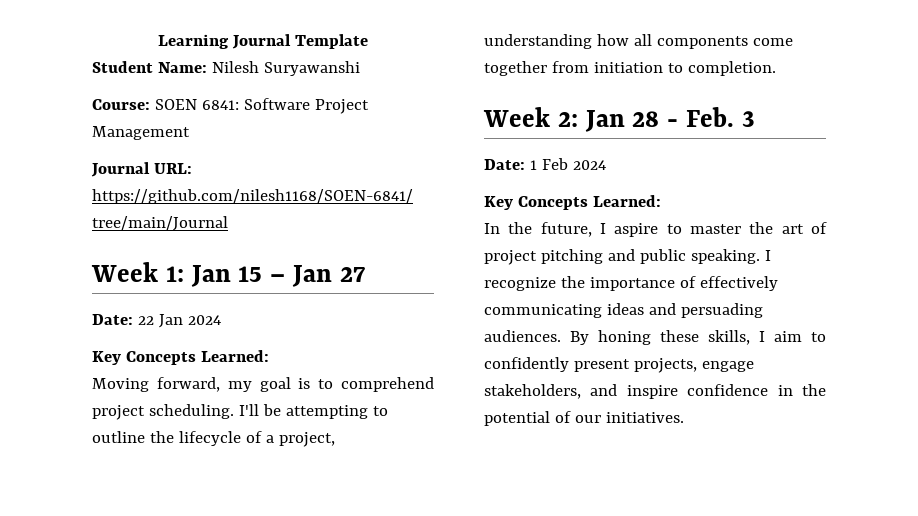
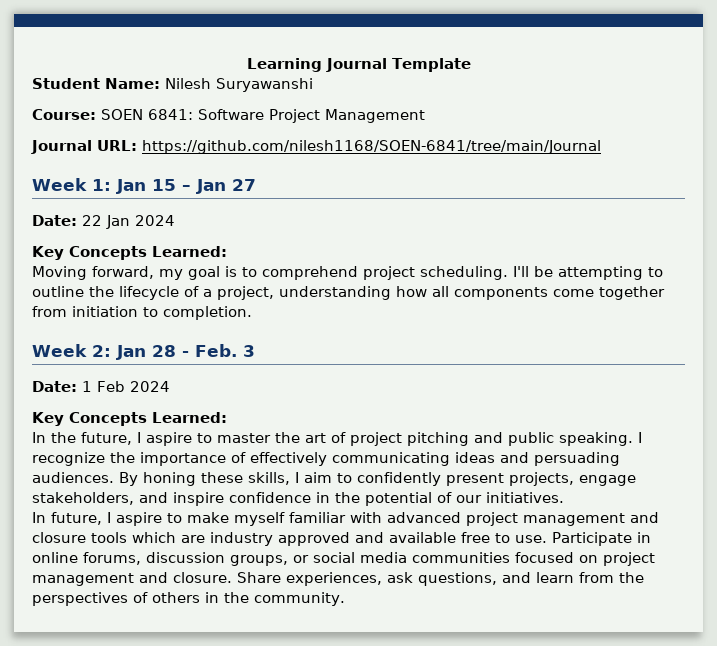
(684, 417) none -> [32,512,659,526] [32,532,651,546] [32,552,655,566] [32,572,644,586] [32,592,345,606] // In future, I aspire to make myself familiar with advanced project management and closure tools which are industry approved and available free to use. Participate in online forums, discussion groups, or social media communities focused on project management and closure. Share experiences, ask questions, and learn from the perspectives of others in the community.

